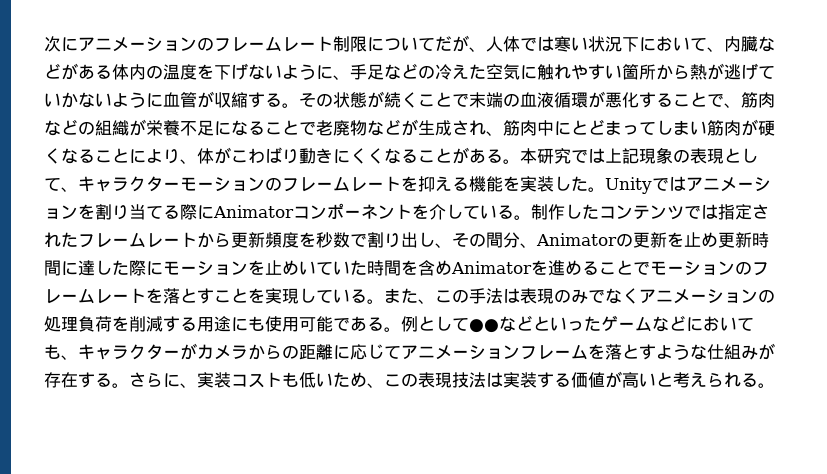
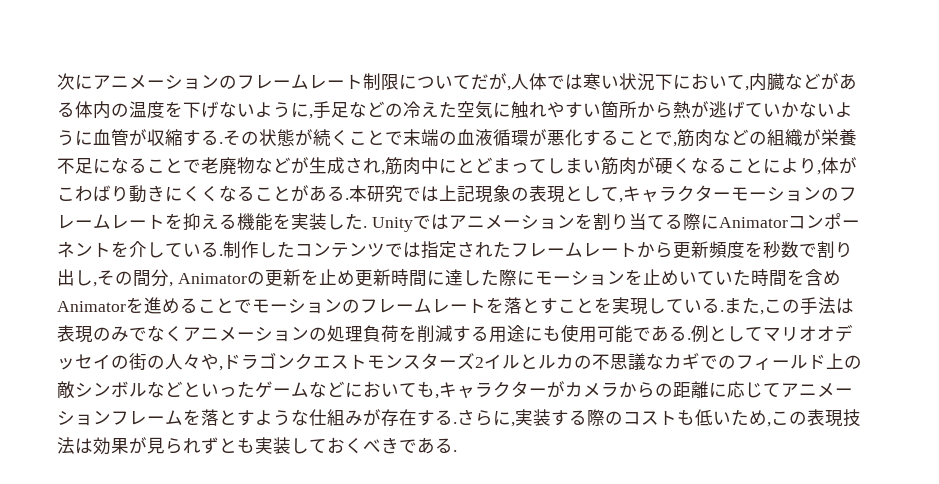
[469,47,486,52] 、 -> [507,86,511,91] ,
[707,47,724,52] 、 -> [745,86,749,91] ,
[333,75,350,80] 、 -> [309,114,313,119] ,
[282,103,299,108] 。 -> [219,142,223,144] .
[724,103,741,108] 、 -> [673,142,677,147] ,
[486,131,503,136] 、 -> [381,170,385,175] ,
[180,159,197,164] 、 -> [817,170,821,175] ,
[503,159,520,164] 。 -> [345,198,349,200] .
[61,187,78,192] 、 -> [619,198,623,203] ,
[588,187,605,192] 。 -> [363,226,367,228] .
[514,215,531,220] 。 -> [219,254,223,256] .
[435,243,452,248] 、 -> [93,282,97,287] ,
[520,243,537,248] 、 -> [169,282,173,287] ,
[367,288,435,304] 。また、 -> [720,297,764,315] .また,
[384,327,401,332] 。 -> [687,338,691,340] .
[469,319,499,333] ●● -> [763,324,853,342] [57,352,862,371] [57,381,147,399] マリオオデッセイの街の人々や,ドラゴンクエストモンスターズ2イルとルカの不思議なカギでのフィールド上の敵シンボル
[61,355,78,360] 、 -> [435,394,439,399] ,
[112,372,231,388] 。さらに、実装 -> [453,409,623,427] .さらに,実装する際の
[367,383,384,388] 、 -> [767,422,771,427] ,
[503,371,775,388] 実装する価値が高いと考えられる。 -> [93,437,457,455] 効果が見られずとも実装しておくべきである.

